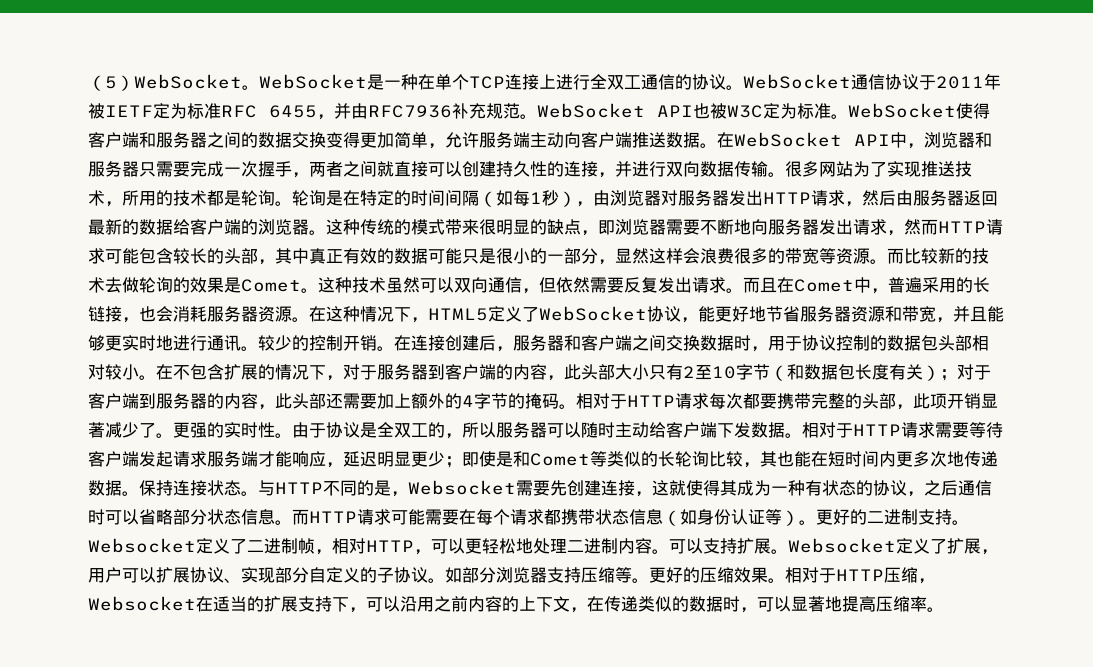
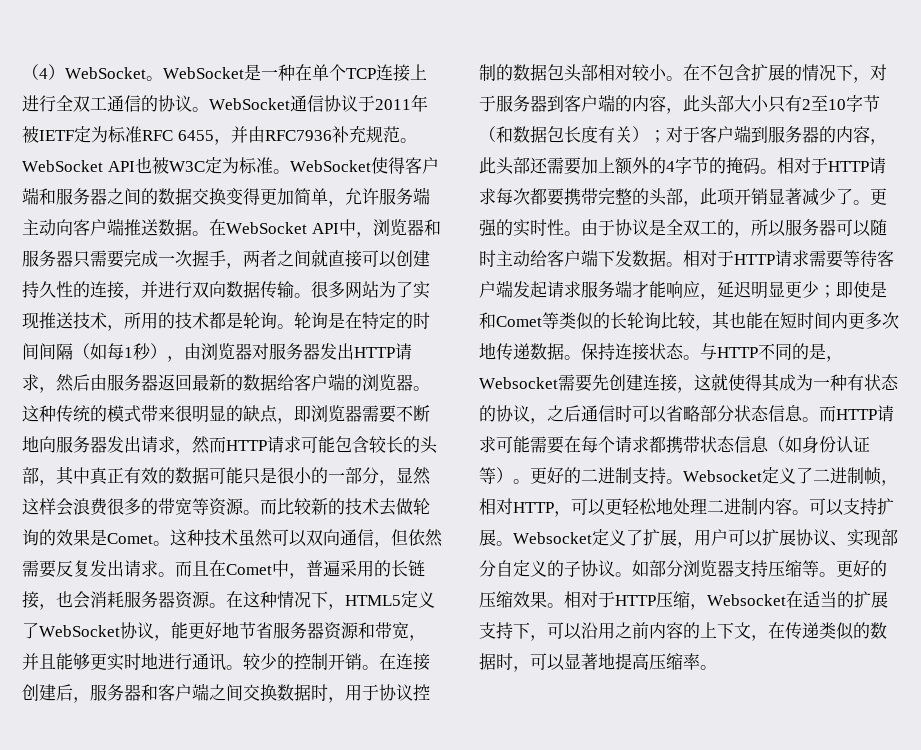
[88,75,117,91] （5 -> [22,64,48,80] （4

